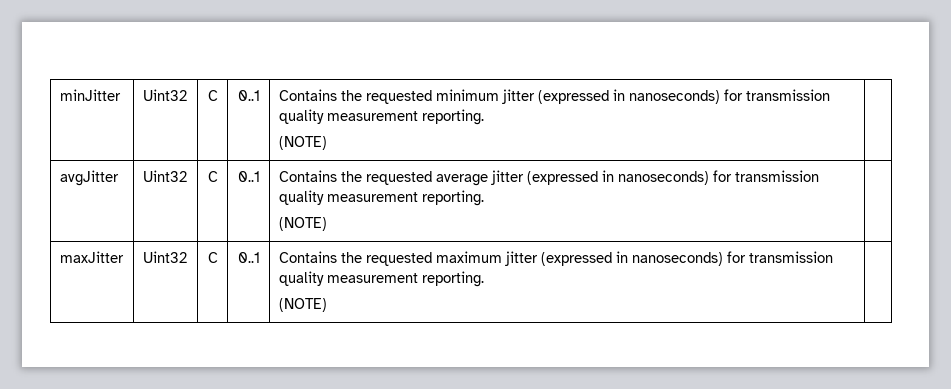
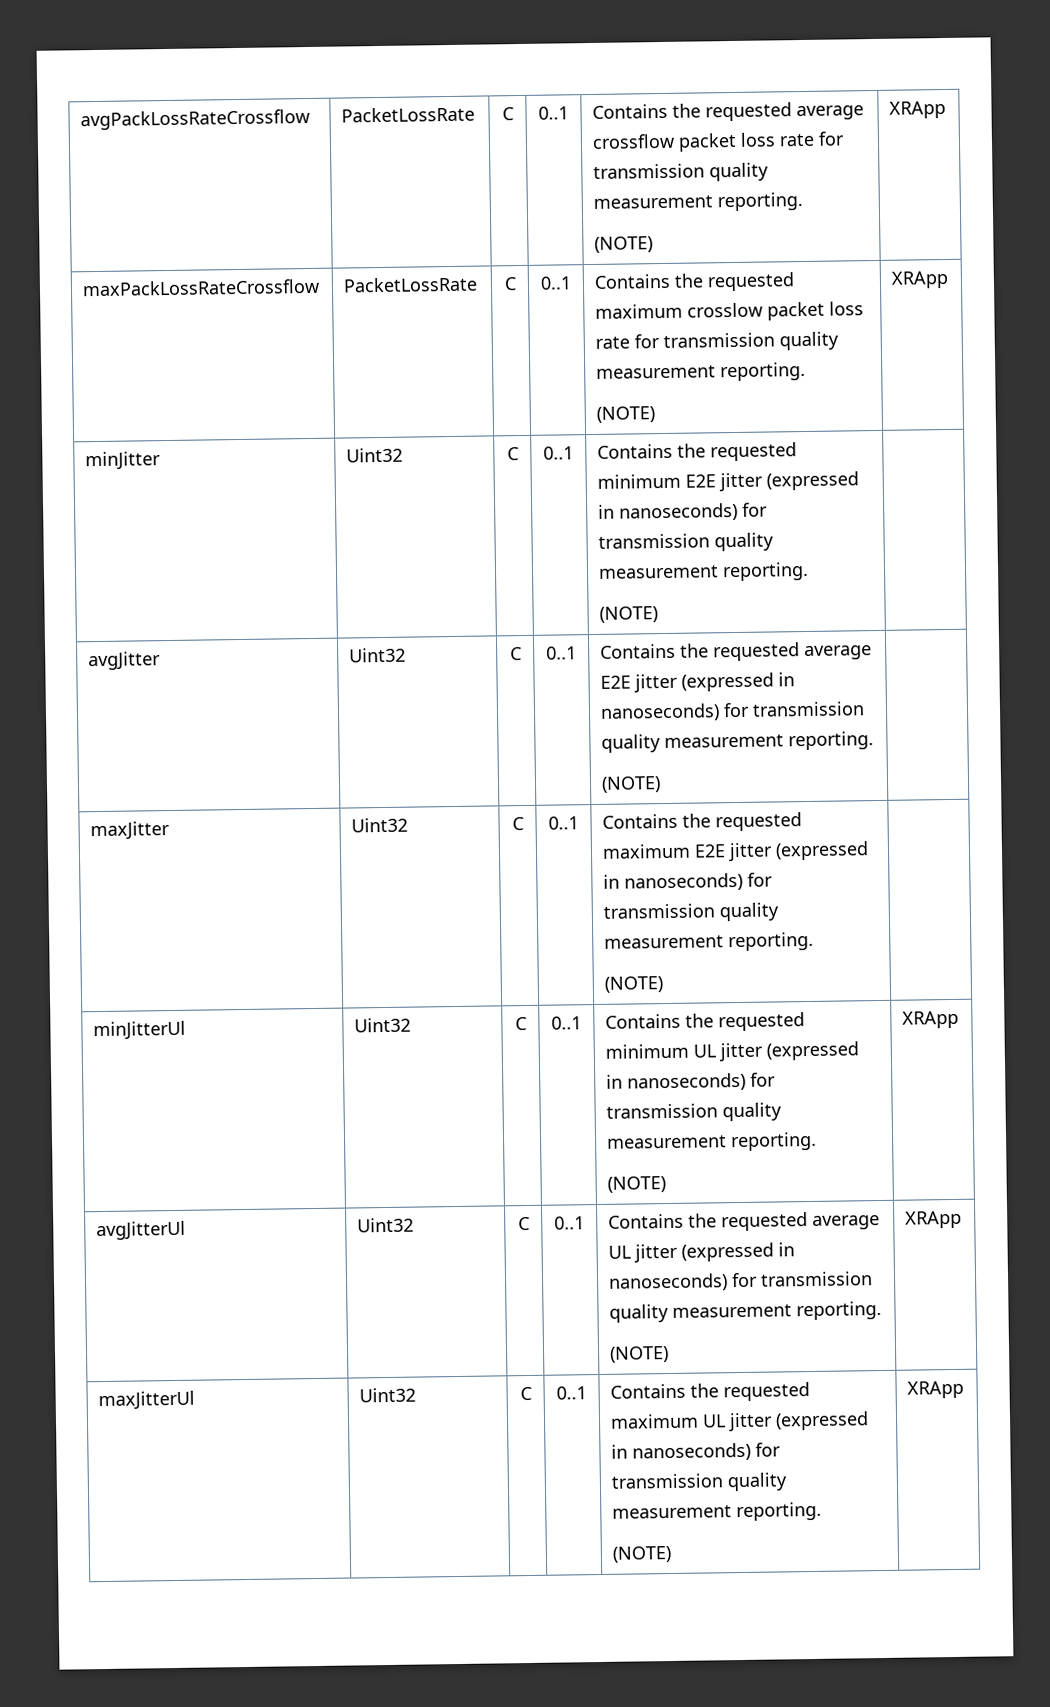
(59, 95) none -> [80,108,311,131] [341,106,476,123] [501,107,514,121] [538,106,569,120] [592,102,865,122] [592,131,846,152] [593,162,770,182] [593,191,804,212] [594,236,654,253] [889,100,947,119] [82,278,321,297] [343,276,479,293] [503,277,517,291] [540,276,572,290] [594,272,796,292] [595,301,865,321] [595,331,840,351] [596,361,807,382] [596,406,656,423] [891,270,950,289] avgPackLossRateCrossflow | PacketLossRate | C | 0..1 | Contains the requested average crossflow packet loss rate for transmission quality measurement reporting. // (NOTE) | XRApp // maxPackLossRateCrossflow | PacketLossRate | C | 0..1 | Contains the requested maximum crosslow packet loss rate for transmission quality measurement reporting. // (NOTE) | XRApp //
(499, 95) none -> [685,474,717,488] E2E
(488, 180) none -> [600,675,632,689] E2E
(502, 257) none -> [694,844,727,858] E2E
(327, 305) none -> [93,1020,187,1041] [354,1017,412,1033] [514,1016,527,1031] [551,1016,582,1030] [605,1012,806,1032] [605,1041,860,1062] [606,1072,777,1092] [606,1102,783,1122] [607,1131,818,1152] [607,1176,667,1193] [902,1010,960,1029] [96,1220,187,1241] [357,1217,415,1233] [517,1216,530,1231] [554,1216,585,1230] [608,1212,881,1232] [608,1242,796,1263] [608,1271,874,1292] [609,1300,883,1323] [609,1346,670,1363] [905,1210,963,1229] [98,1390,196,1411] [359,1387,417,1403] [519,1386,532,1401] [556,1386,587,1400] [610,1382,811,1402] [610,1411,870,1432] [611,1442,782,1462] [611,1472,789,1492] [612,1501,823,1522] [612,1545,673,1563] [907,1380,965,1399] // minJitterUl | Uint32 | C | 0..1 | Contains the requested minimum UL jitter (expressed in nanoseconds) for transmission quality measurement reporting. // (NOTE) | XRApp // avgJitterUl | Uint32 | C | 0..1 | Contains the requested average UL jitter (expressed in nanoseconds) for transmission quality measurement reporting. // (NOTE) | XRApp // maxJitterUl | Uint32 | C | 0..1 | Contains the requested maximum UL jitter (expressed in nanoseconds) for transmission quality measurement reporting. // (NOTE) | XRApp

